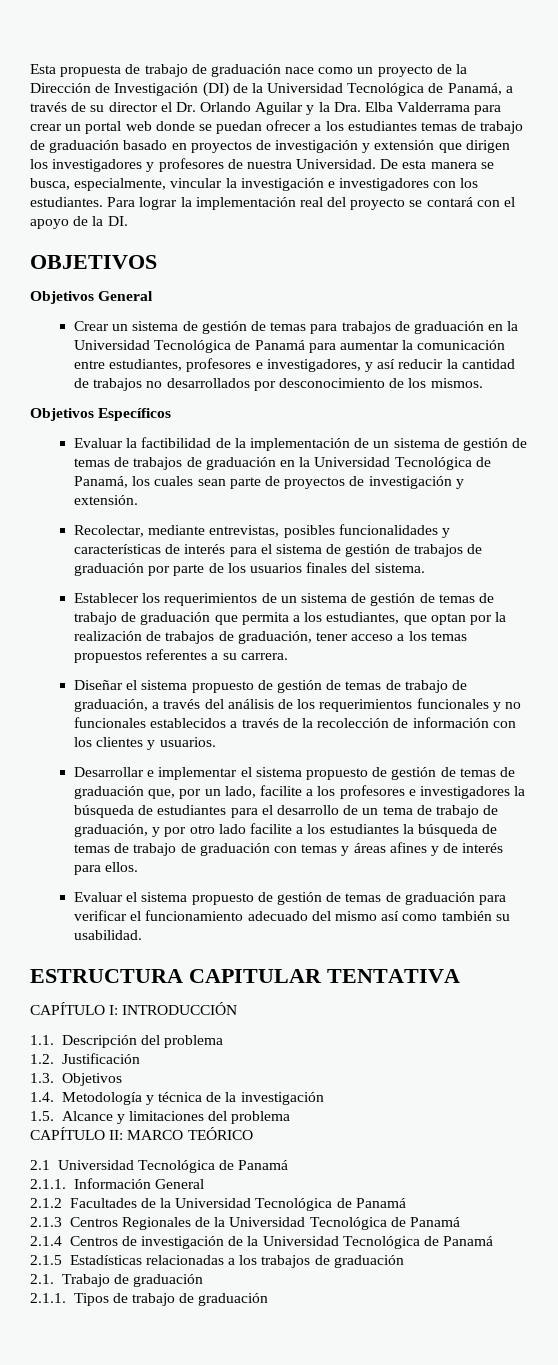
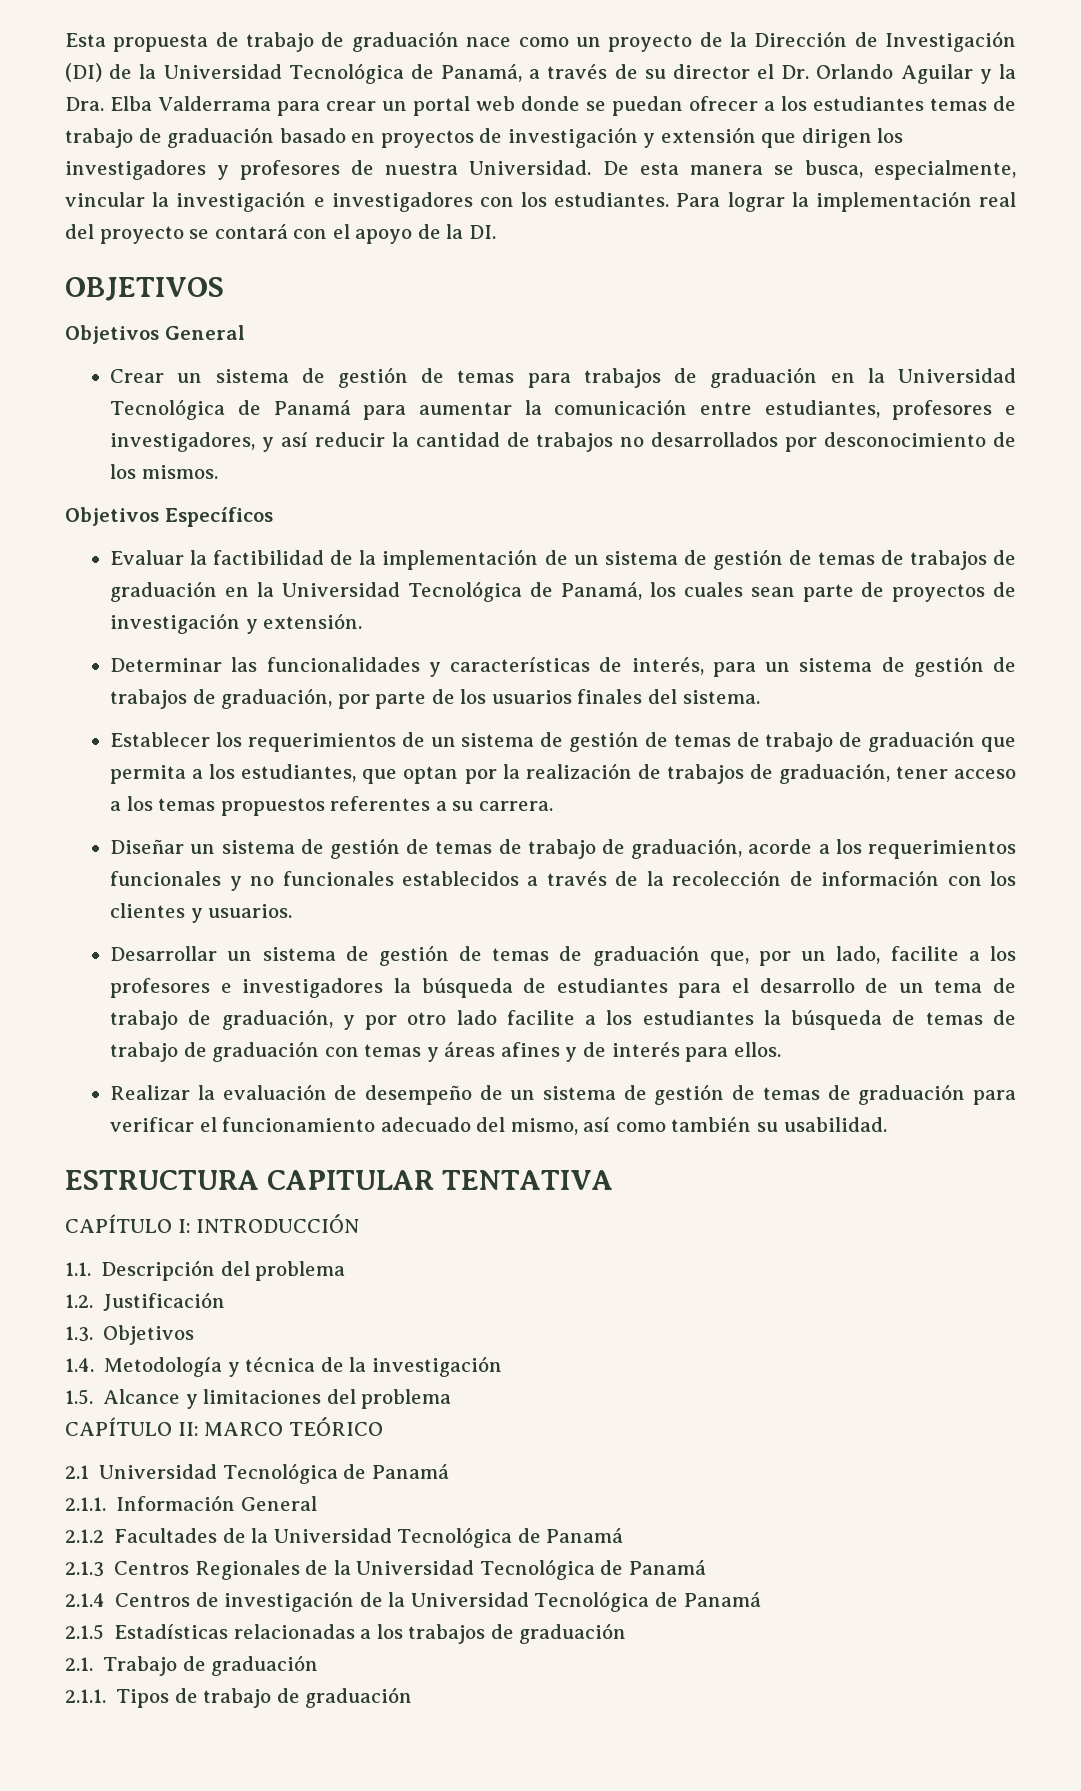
[74,525,335,538] Recolectar, mediante entrevistas, posibles -> [110,657,258,672] Determinar las
[184,544,272,557] interés para el -> [631,657,791,677] interés, para un
[74,563,145,576] graduación -> [221,688,333,709] graduación,
[126,680,254,693] el sistema propuesto -> [190,840,295,854] un sistema
[152,699,293,709] a través del análisis de -> [748,839,830,854] acorde a
[147,767,368,780] e implementar el sistema propuesto -> [227,947,336,961] un sistema
[74,892,254,905] Evaluar el sistema propuesto -> [110,1084,617,1105] Realizar la evaluación de desempeño de un sistema
[334,911,377,921] mismo -> [510,1118,578,1135] mismo,

